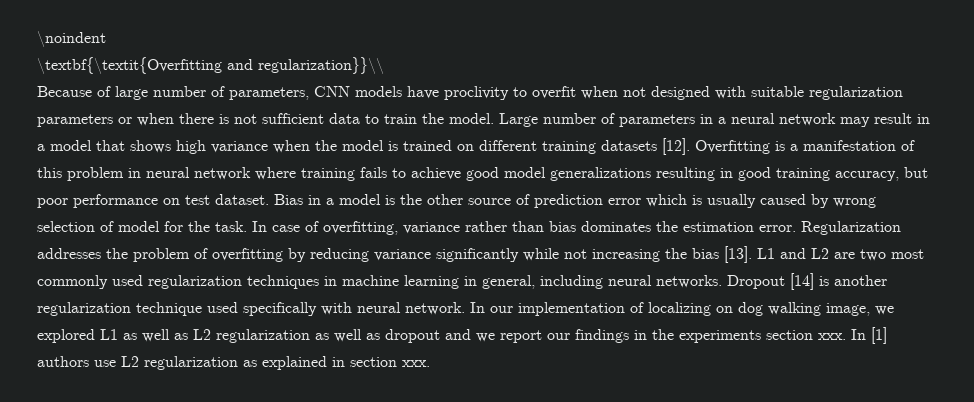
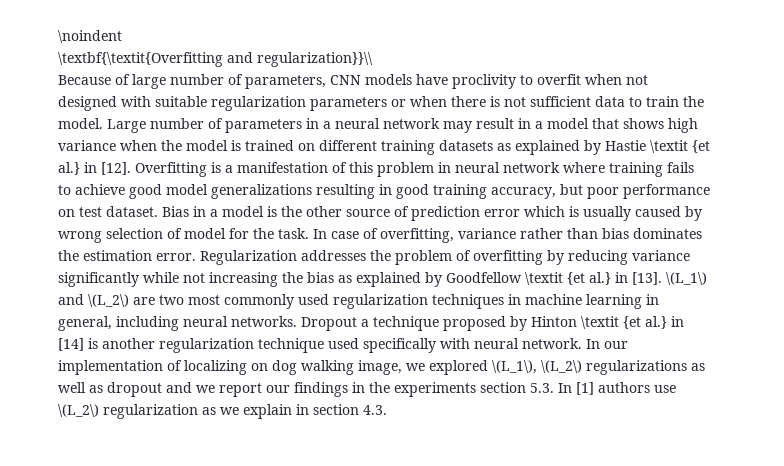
(657, 145) none -> [497,140,710,155] [58,162,97,175] as explained by Hastie \textit {et al.} in
[724,246,829,263] [13]. L1 and L2 -> [338,272,707,287] [58,294,129,307] as explained by Goodfellow \textit {et al.} in [13]. \(L_1\) and \(L_2\)
(785, 282) none -> [361,316,684,331] a technique proposed by Hinton \textit {et al.} in
[100,329,310,343] L1 as well as L2 regularization -> [492,360,687,375] \(L_1\), \(L_2\) regularizations
[818,333,846,340] xxx. -> [530,383,554,393] 5.3.
[121,356,327,370] L2 regularization as explained -> [58,404,292,419] \(L_2\) regularization as we explain
[402,360,430,367] xxx. -> [363,405,387,415] 4.3.

